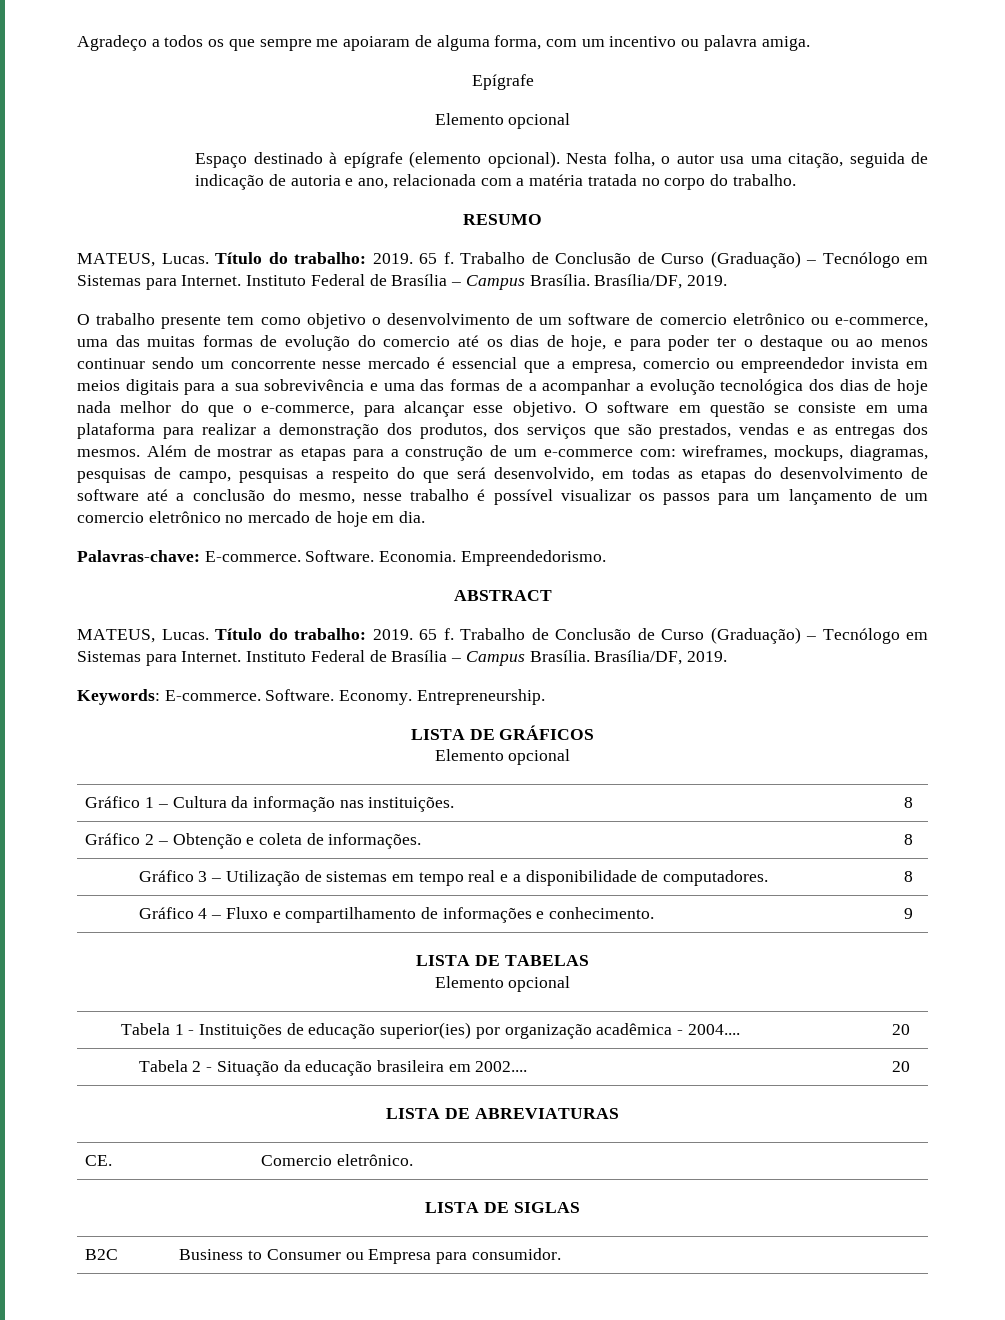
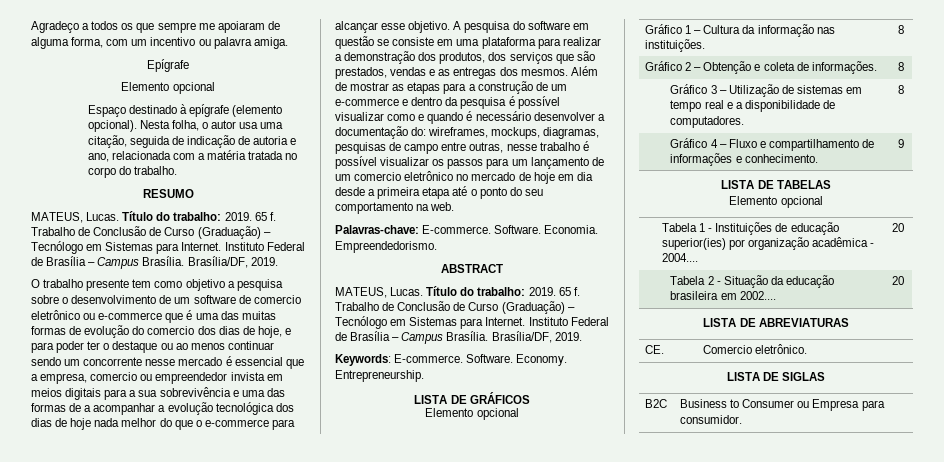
(366, 321) none -> [227,279,283,291] [31,295,59,304] a pesquisa sobre
[834,317,928,328] e-commerce, -> [98,310,193,323] e-commerce que é
[457,335,503,347] até os -> [197,326,216,335] dos
[261,405,355,416] e-commerce, -> [204,419,269,427] e-commerce
[584,402,598,413] O -> [453,21,525,33] A pesquisa do
[639,449,676,457] com: -> [402,96,560,109] [335,111,605,124] [335,126,427,139] e dentro da pesquisa é possível visualizar como e quando é necessário desenvolver a documentação do:
[179,467,928,483] [77,489,355,504] campo, pesquisas a respeito do que será desenvolvido, em todas as etapas do desenvolvimento de software até a conclusão do mesmo, -> [404,142,504,154] campo entre outras,
[399,511,426,523] dia. -> [576,172,593,181] [335,186,543,199] [335,202,455,214] dia desde a primeira etapa até o ponto do seu comportamento na web.

